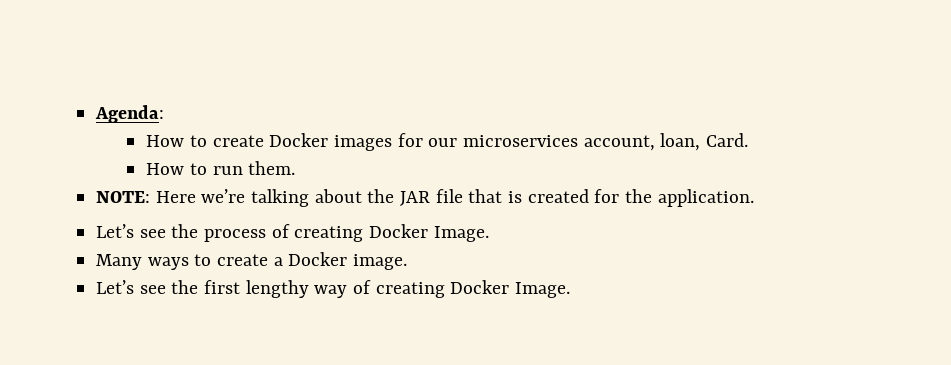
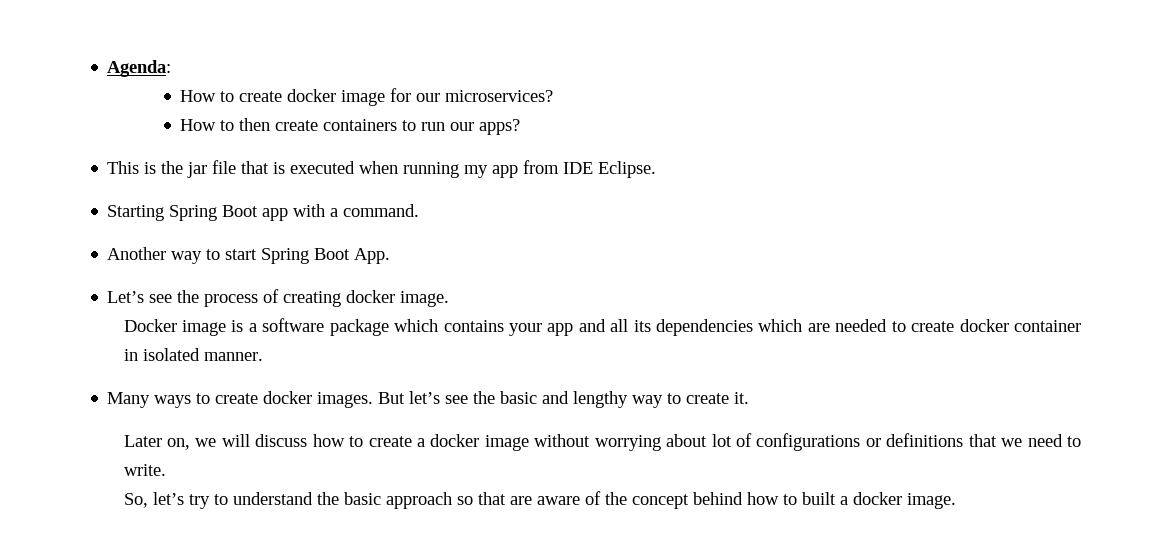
[269,133,748,151] [146,161,296,175] [96,189,754,207] Docker images for our microservices account, loan, Card. // How to run them. // NOTE: Here we’re talking about the JAR file that is created for the application. -> [287,88,554,106] [180,118,521,135] [107,160,657,178] [107,204,420,221] [107,247,391,264] docker image for our microservices? // How to then create containers to run our apps? // This is the jar file that is executed when running my app from IDE Eclipse. // Starting Spring Boot app with a command. // Another way to start Spring Boot App.
[369,224,489,242] [96,252,408,270] [96,280,571,298] Docker Image. // Many ways to create a Docker image. // Let’s see the first lengthy way of creating Docker Image. -> [346,290,450,307] [123,318,1082,336] [123,348,263,361] [107,391,750,408] [123,433,1081,451] [123,464,166,476] [123,491,956,509] docker image. // Docker image is a software package which contains your app and all its dependencies which are needed to create docker container in isolated manner. // Many ways to create docker images. But let’s see the basic and lengthy way to create it. // Later on, we will discuss how to create a docker image without worrying about lot of configurations or definitions that we need to write. // So, let’s try to understand the basic approach so that are aware of the concept behind how to built a docker image.

